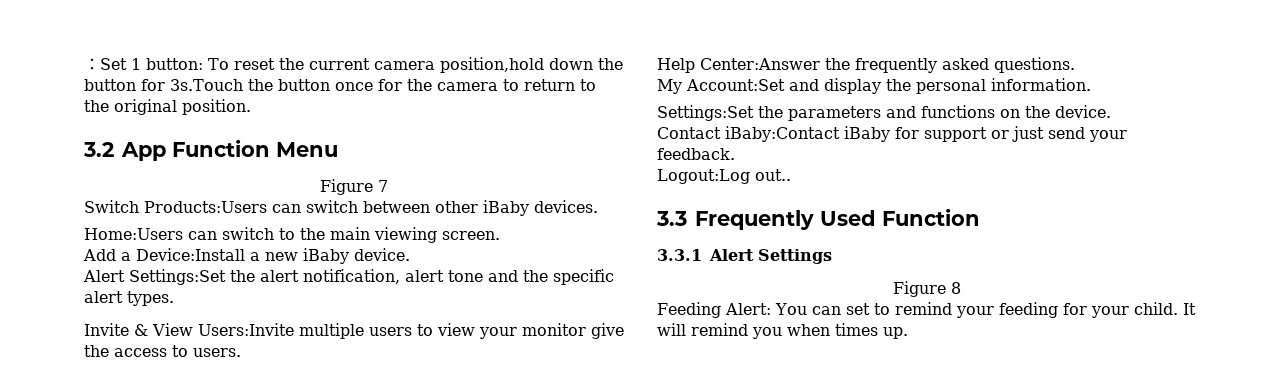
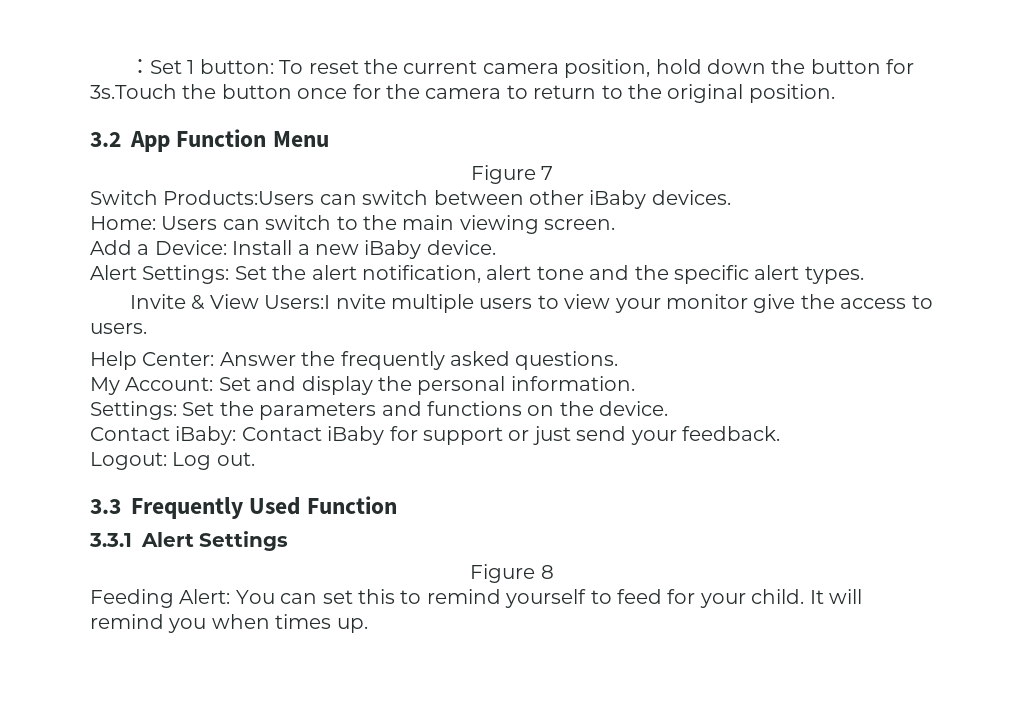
[439,57,544,73] position,hold -> [564,59,702,78] position, hold
[84,228,183,240] Home:Users -> [90,216,218,230] Home: Users
[136,248,245,261] Device:Install -> [154,240,293,255] Device: Install
[129,269,226,285] Settings:Set -> [142,265,267,284] Settings: Set
[198,323,294,336] Users:Invite -> [264,294,386,309] Users:I nvite
[700,58,820,70] Center:Answer -> [142,352,296,366] Center: Answer
[686,79,785,91] Account:Set -> [125,377,251,391] Account: Set
[657,105,754,121] Settings:Set -> [90,401,215,420] Settings: Set
[725,126,840,142] iBaby:Contact -> [175,426,322,445] iBaby: Contact
[657,169,791,184] Logout:Log out.. -> [90,452,255,470] Logout: Log out.
(870, 309) none -> [358,589,395,604] this
[955,302,1058,318] your feeding -> [505,589,662,608] yourself to feed

